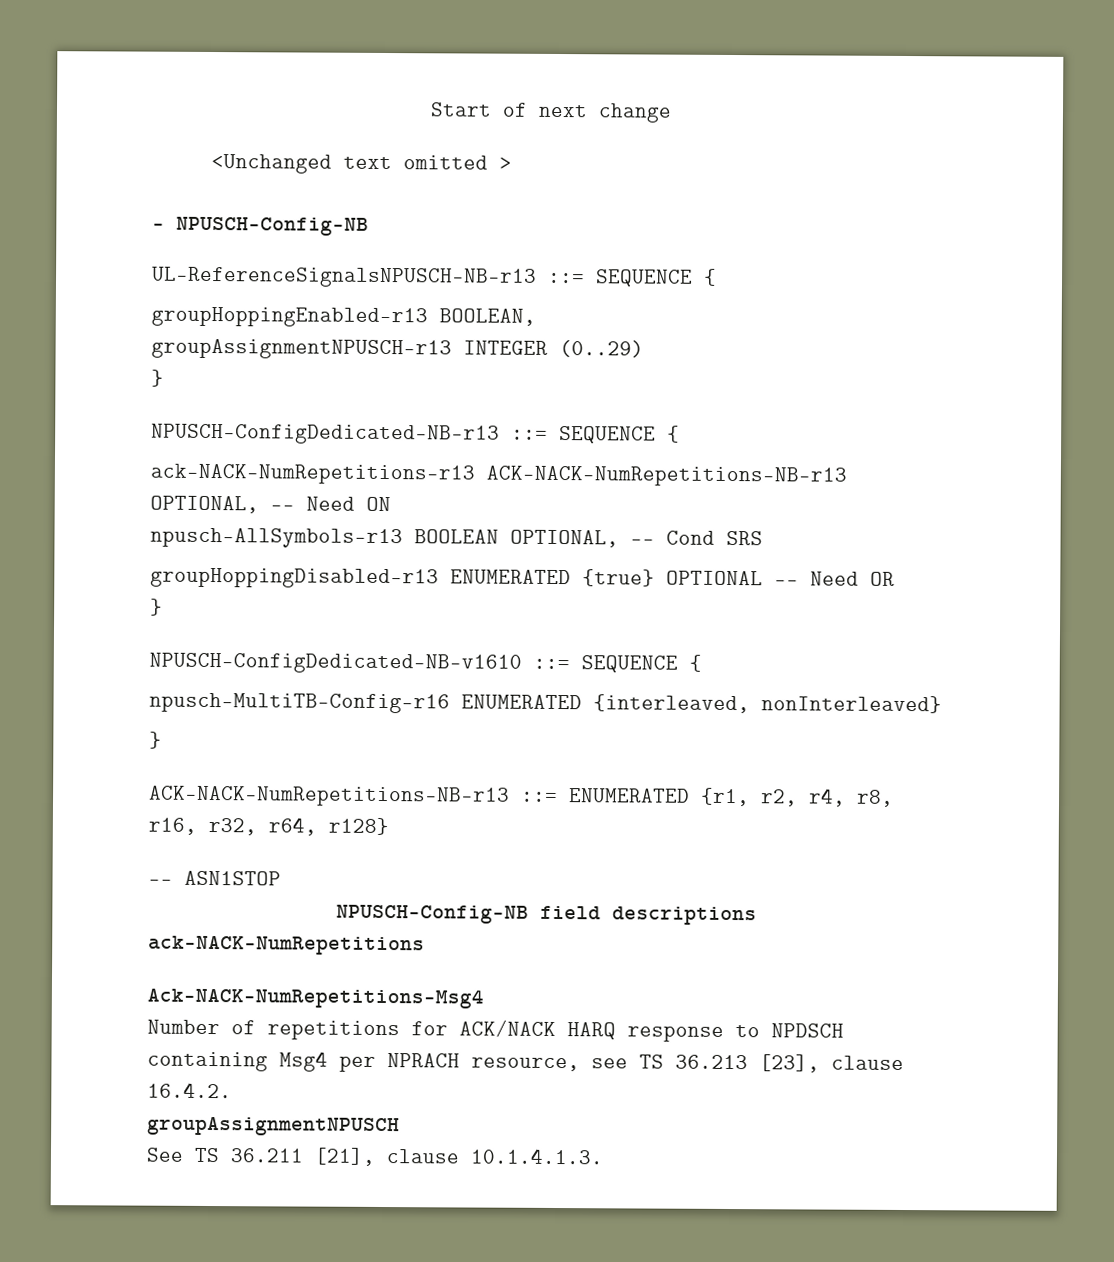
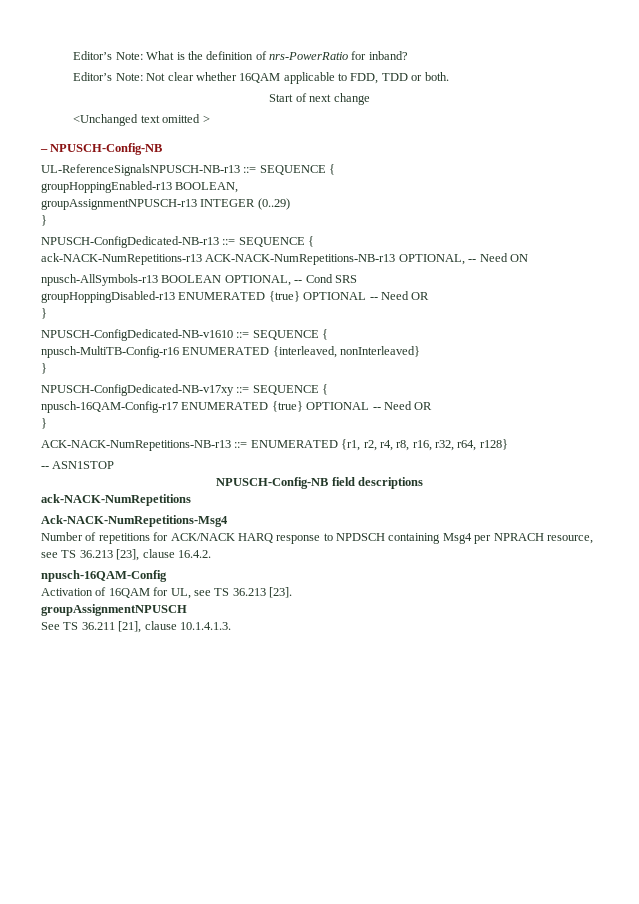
(429, 109) none -> [73,51,408,60] [73,72,449,84] Editor’s Note: What is the definition of nrs-PowerRatio for inband? // Editor’s Note: Not clear whether 16QAM applicable to FDD, TDD or both. //
(162, 740) none -> [41,384,329,396] [41,401,433,413] [41,418,47,429] // NPUSCH-ConfigDedicated-NB-v17xy ::= SEQUENCE { // npusch-16QAM-Config-r17 ENUMERATED {true} OPTIONAL -- Need OR // }
(232, 1090) none -> [41,570,167,582] [41,587,292,599] // npusch-16QAM-Config // Activation of 16QAM for UL, see TS 36.213 [23].

